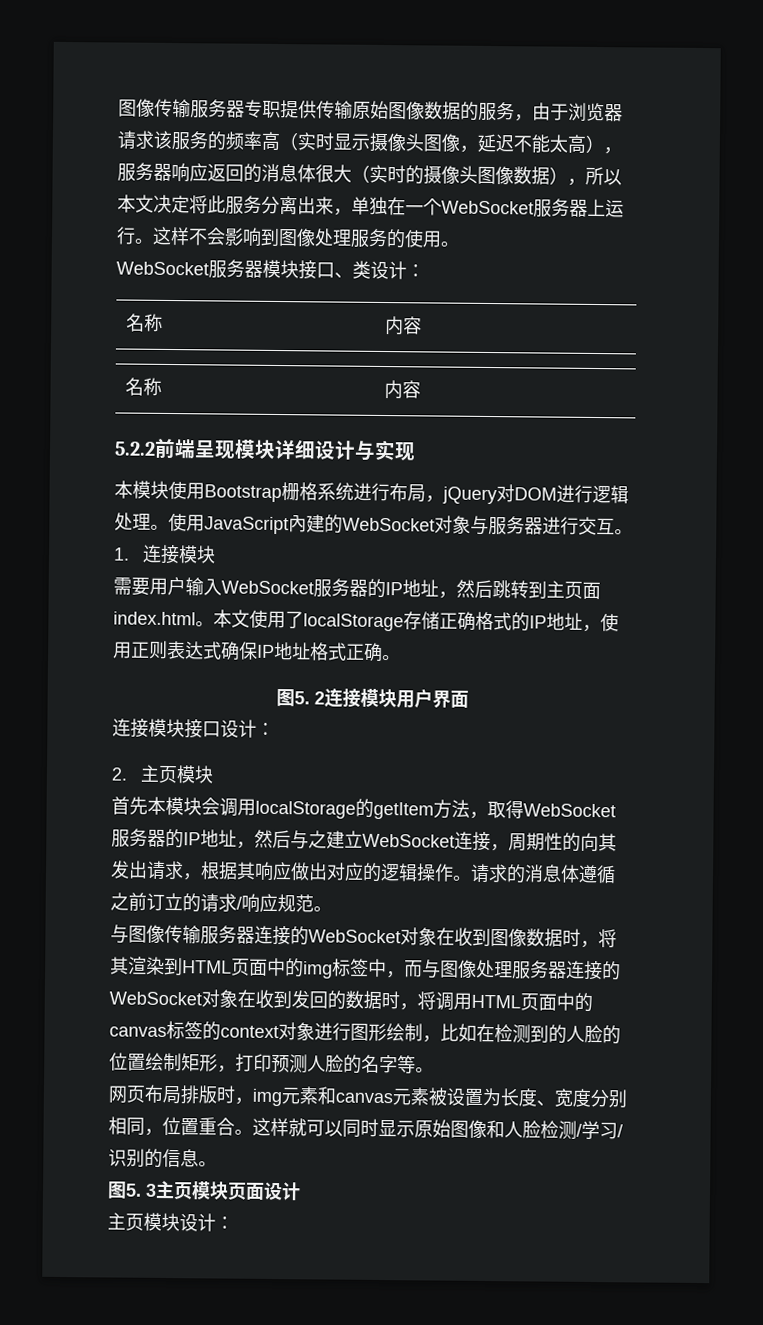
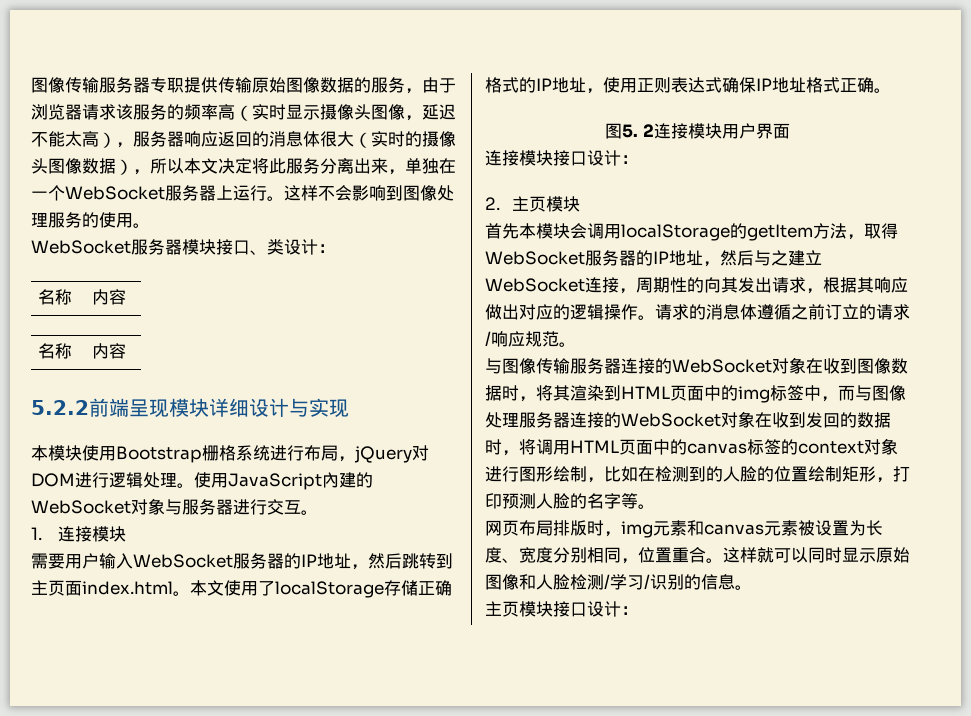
[107,1180,301,1201] [107,1212,180,1232] 图5. 3主页模块页面设计 // 主页模块 -> [485,601,587,617] 主页模块接口

